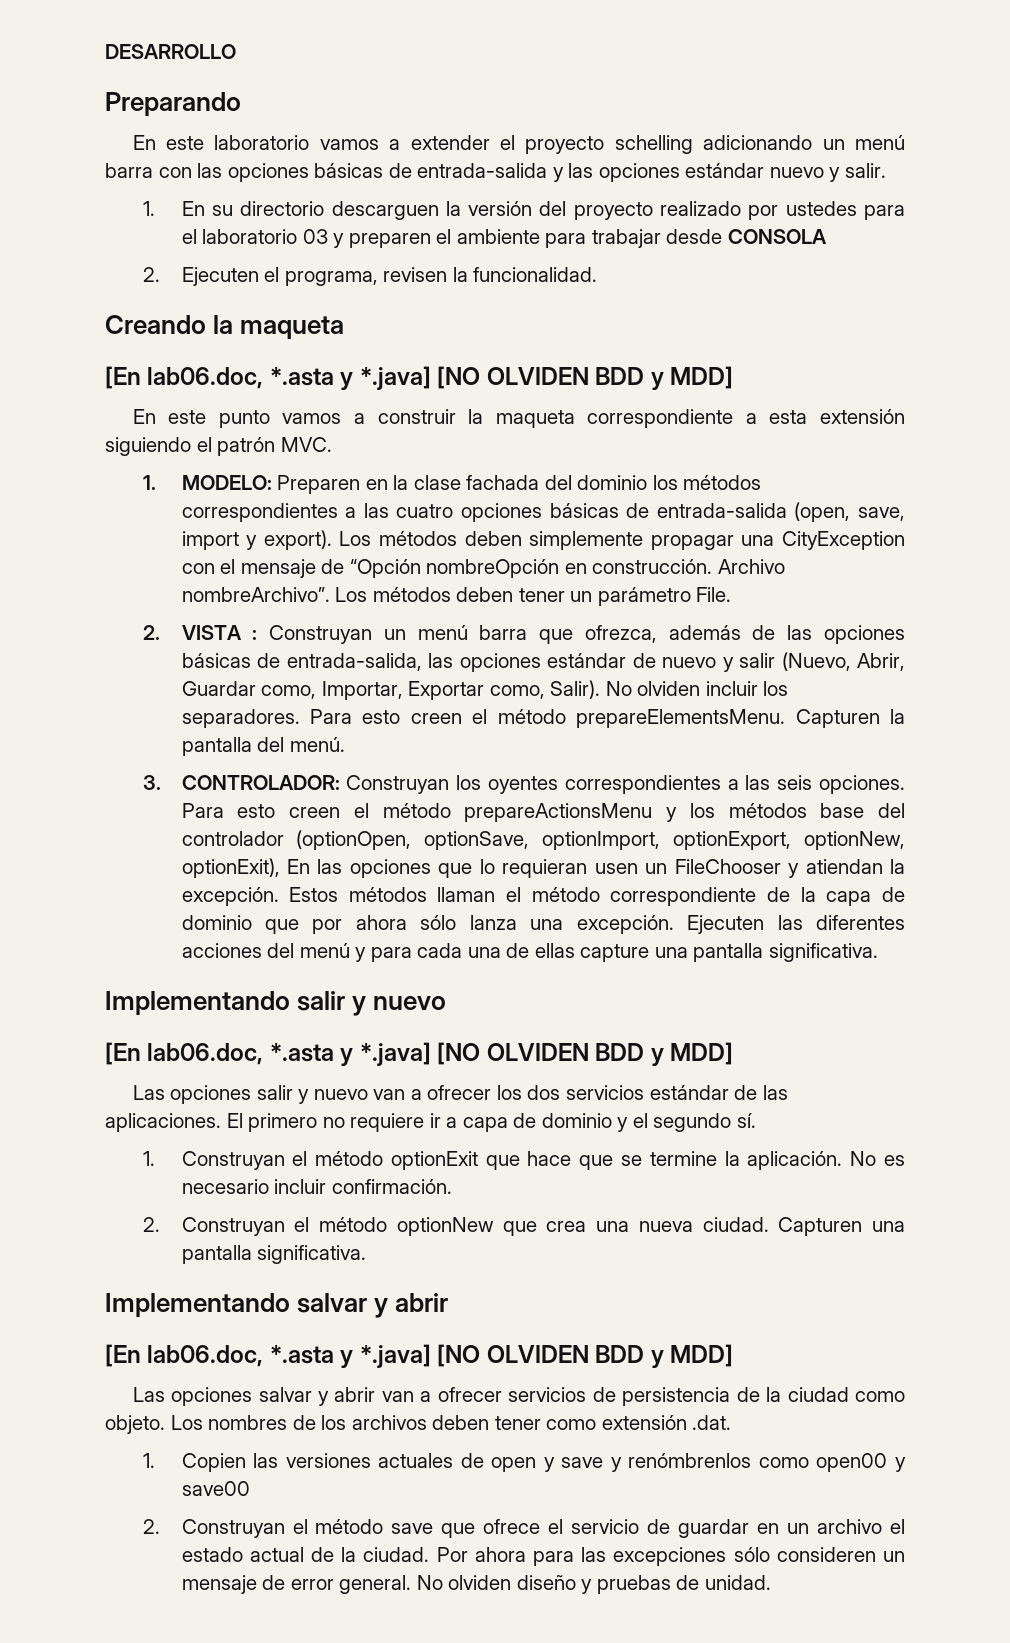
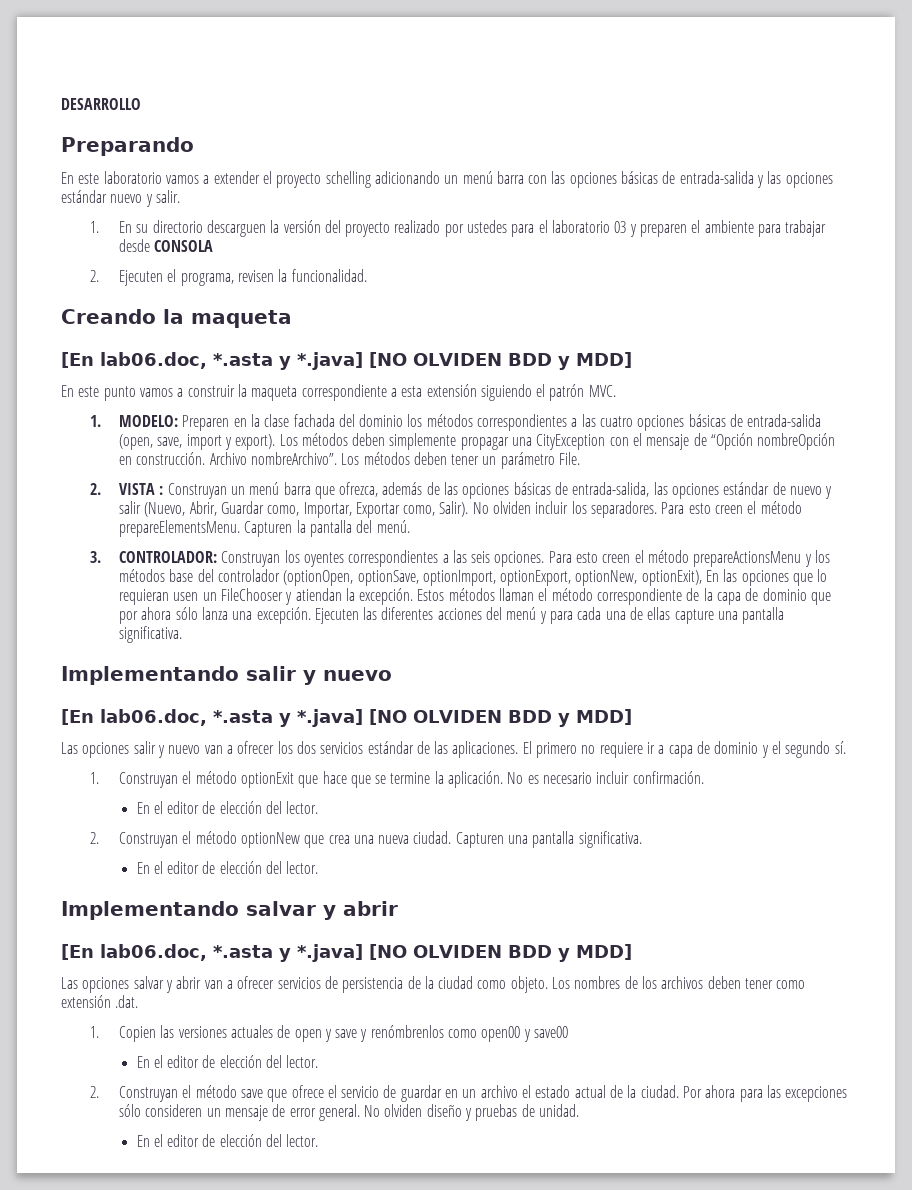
(452, 1186) none -> [136,801,319,814] // En el editor de elección del lector.
(367, 1254) none -> [136,861,319,874] // En el editor de elección del lector.
(250, 1488) none -> [136,1055,319,1068] // En el editor de elección del lector.
(771, 1582) none -> [136,1134,319,1147] // En el editor de elección del lector.

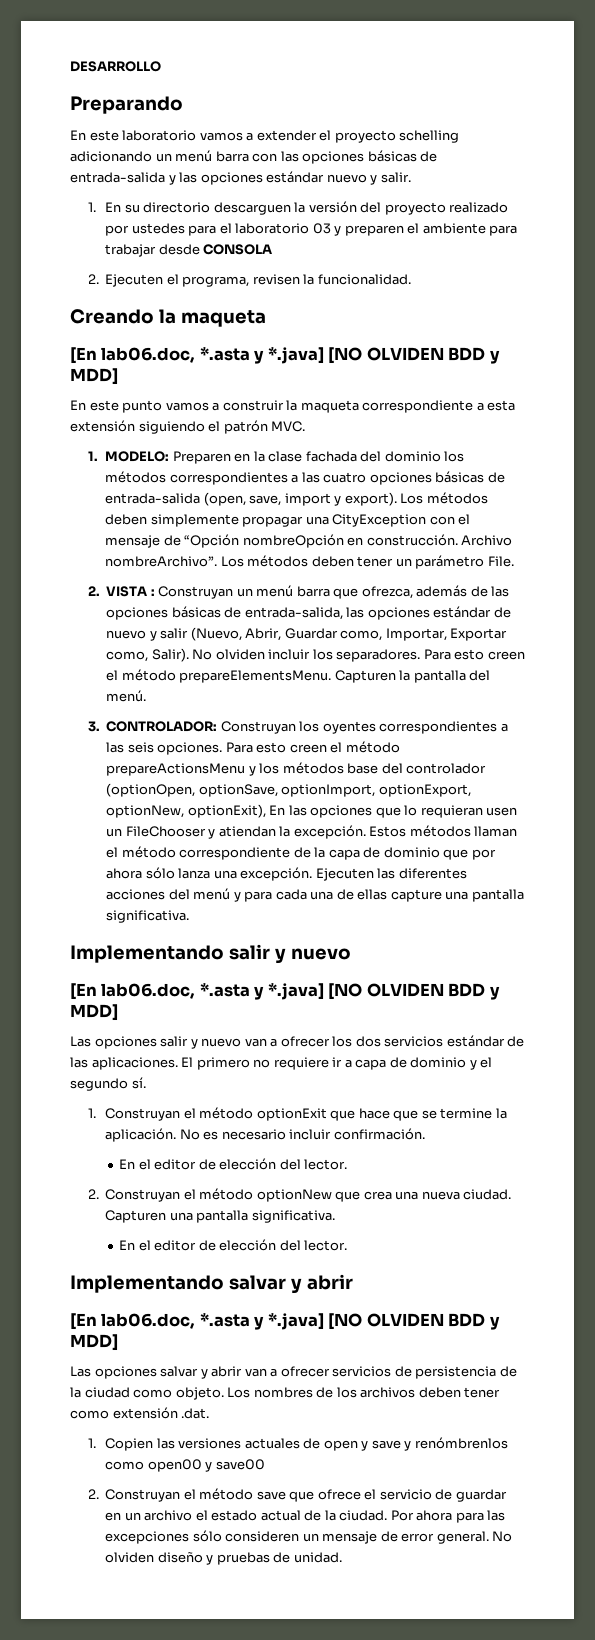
[136,1055,319,1068] // En el editor de elección del lector. -> (265, 1464) none
[136,1134,319,1147] // En el editor de elección del lector. -> (342, 1557) none

